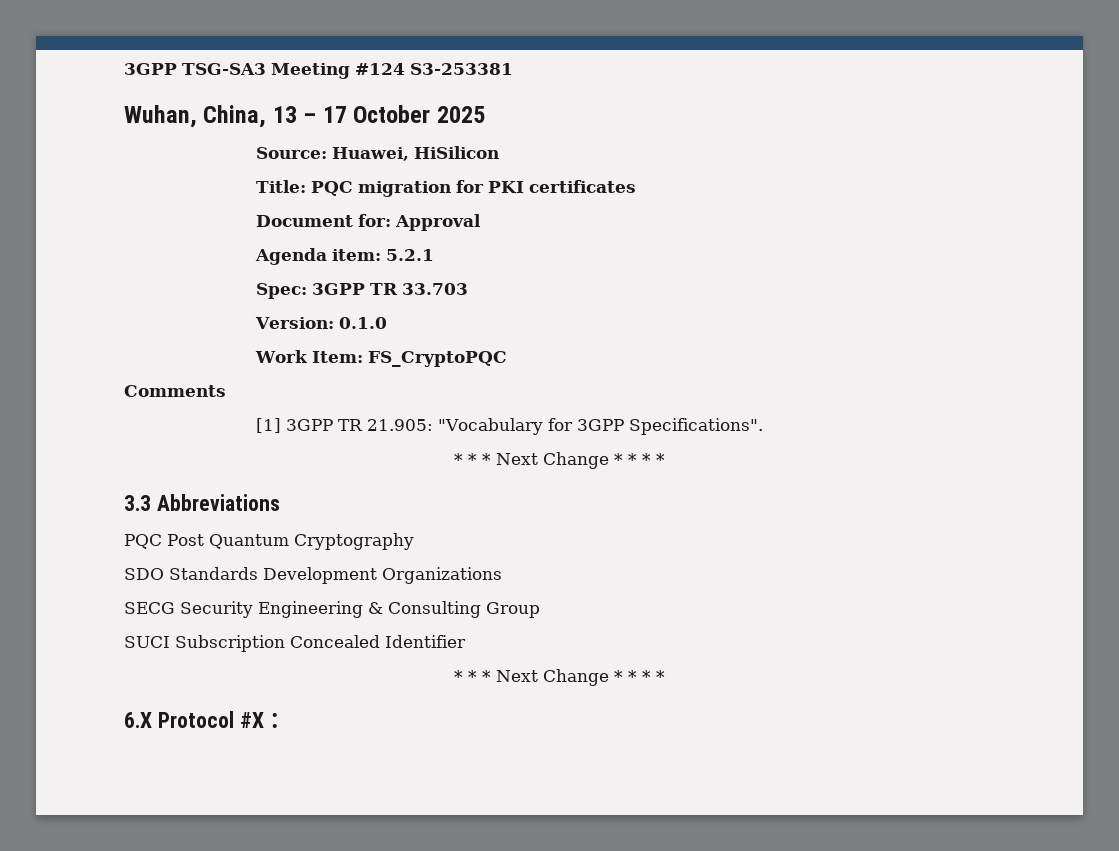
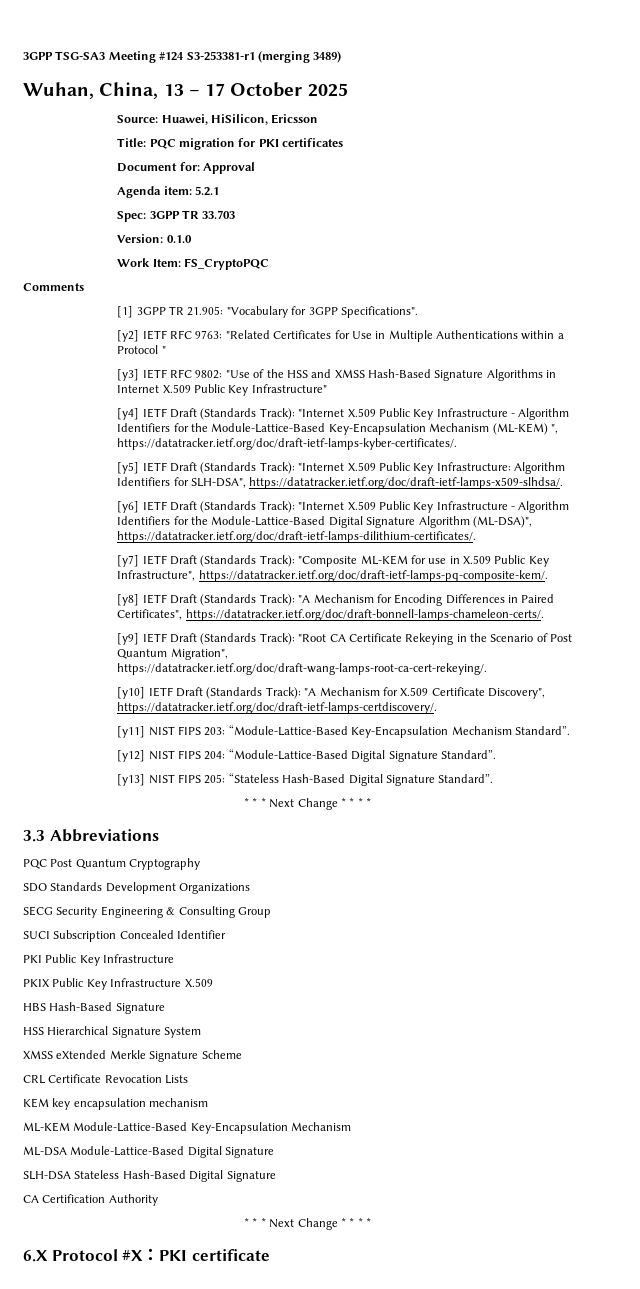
[410,63,513,75] S3-253381 -> [186,51,342,63] S3-253381-r1 (merging 3489)
[413,146,499,159] HiSilicon -> [211,114,319,125] HiSilicon, Ericsson
(763, 426) none -> [117,330,564,342] [117,345,166,354] [117,369,557,381] [117,384,327,396] [117,408,570,420] [117,423,558,435] [117,438,458,450] [117,462,566,474] [117,477,564,489] [117,501,570,513] [117,516,532,528] [117,531,477,543] [117,555,549,567] [117,570,548,582] [117,594,555,606] [117,609,544,621] [117,633,573,645] [117,648,228,660] [117,663,488,675] [117,687,546,699] [117,702,438,714] [117,725,570,738] [117,749,496,762] [117,773,494,786] // [y2] IETF RFC 9763: "Related Certificates for Use in Multiple Authentications within a Protocol " // [y3] IETF RFC 9802: "Use of the HSS and XMSS Hash-Based Signature Algorithms in Internet X.509 Public Key Infrastructure" // [y4] IETF Draft (Standards Track): "Internet X.509 Public Key Infrastructure - Algorithm Identifiers for the Module-Lattice-Based Key-Encapsulation Mechanism (ML-KEM) ", https://datatracker.ietf.org/doc/draft-ietf-lamps-kyber-certificates/. // [y5] IETF Draft (Standards Track): "Internet X.509 Public Key Infrastructure: Algorithm Identifiers for SLH-DSA", https://datatracker.ietf.org/doc/draft-ietf-lamps-x509-slhdsa/. // [y6] IETF Draft (Standards Track): "Internet X.509 Public Key Infrastructure - Algorithm Identifiers for the Module-Lattice-Based Digital Signature Algorithm (ML-DSA)", https://datatracker.ietf.org/doc/draft-ietf-lamps-dilithium-certificates/. // [y7] IETF Draft (Standards Track): "Composite ML-KEM for use in X.509 Public Key Infrastructure", https://datatracker.ietf.org/doc/draft-ietf-lamps-pq-composite-kem/. // [y8] IETF Draft (Standards Track): "A Mechanism for Encoding Differences in Paired Certificates", https://datatracker.ietf.org/doc/draft-bonnell-lamps-chameleon-certs/. // [y9] IETF Draft (Standards Track): "Root CA Certificate Rekeying in the Scenario of Post Quantum Migration", https://datatracker.ietf.org/doc/draft-wang-lamps-root-ca-cert-rekeying/. // [y10] IETF Draft (Standards Track): "A Mechanism for X.509 Certificate Discovery", https://datatracker.ietf.org/doc/draft-ietf-lamps-certdiscovery/. // [y11] NIST FIPS 203: “Module-Lattice-Based Key-Encapsulation Mechanism Standard”. // [y12] NIST FIPS 204: “Module-Lattice-Based Digital Signature Standard”. // [y13] NIST FIPS 205: “Stateless Hash-Based Digital Signature Standard”.
(466, 641) none -> [23,954,175,966] [23,978,213,990] [23,1002,165,1014] [23,1026,202,1038] [23,1050,242,1062] [23,1074,189,1084] [23,1098,209,1110] [23,1122,352,1134] [23,1146,275,1158] [23,1170,276,1182] [23,1194,158,1206] // PKI Public Key Infrastructure // PKIX Public Key Infrastructure X.509 // HBS Hash-Based Signature // HSS Hierarchical Signature System // XMSS eXtended Merkle Signature Scheme // CRL Certificate Revocation Lists // KEM key encapsulation mechanism // ML-KEM Module-Lattice-Based Key-Encapsulation Mechanism // ML-DSA Module-Lattice-Based Digital Signature // SLH-DSA Stateless Hash-Based Digital Signature // CA Certification Authority
(286, 720) none -> [159,1249,270,1261] PKI certificate

